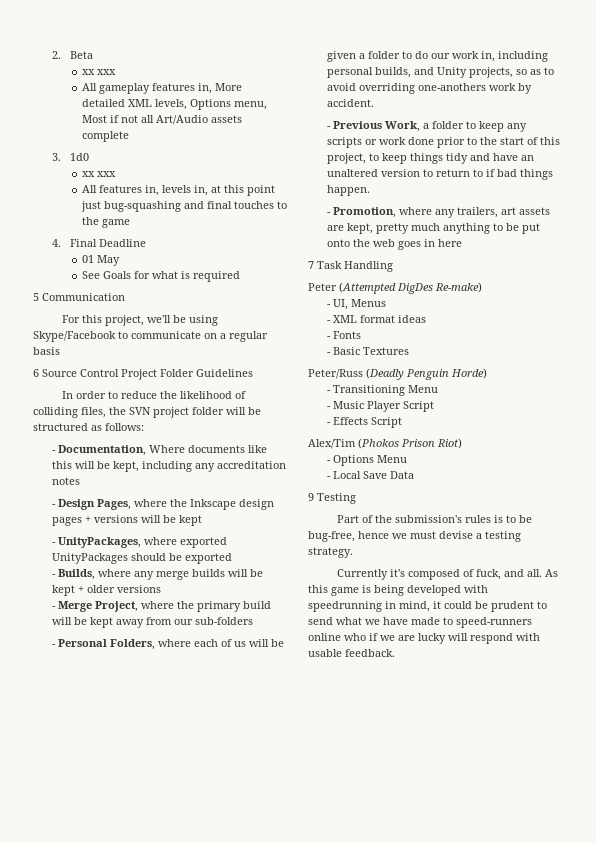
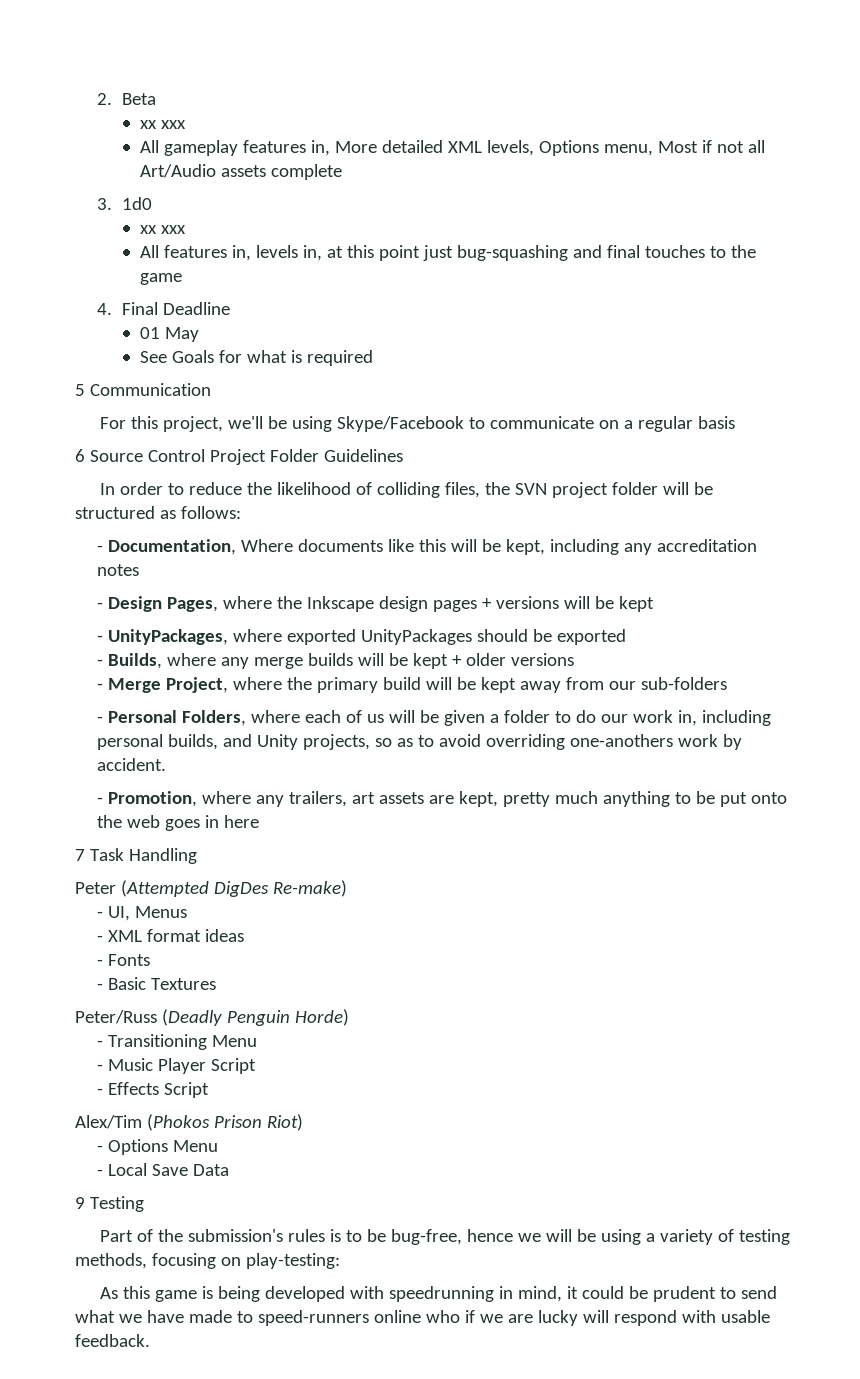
[326,121,527,132] [326,137,560,148] [326,153,534,164] [326,169,553,180] [326,185,370,196] // - Previous Work, a folder to keep any scripts or work done prior to the start of this project, to keep things tidy and have an unaltered version to return to if bad things happen. -> (167, 764) none
[410,531,521,542] [308,547,353,558] [336,569,542,580] must devise a testing strategy. // Currently it's composed of fuck, and all. -> [545,1229,790,1245] [75,1253,340,1269] will be using a variety of testing methods, focusing on play-testing: //

